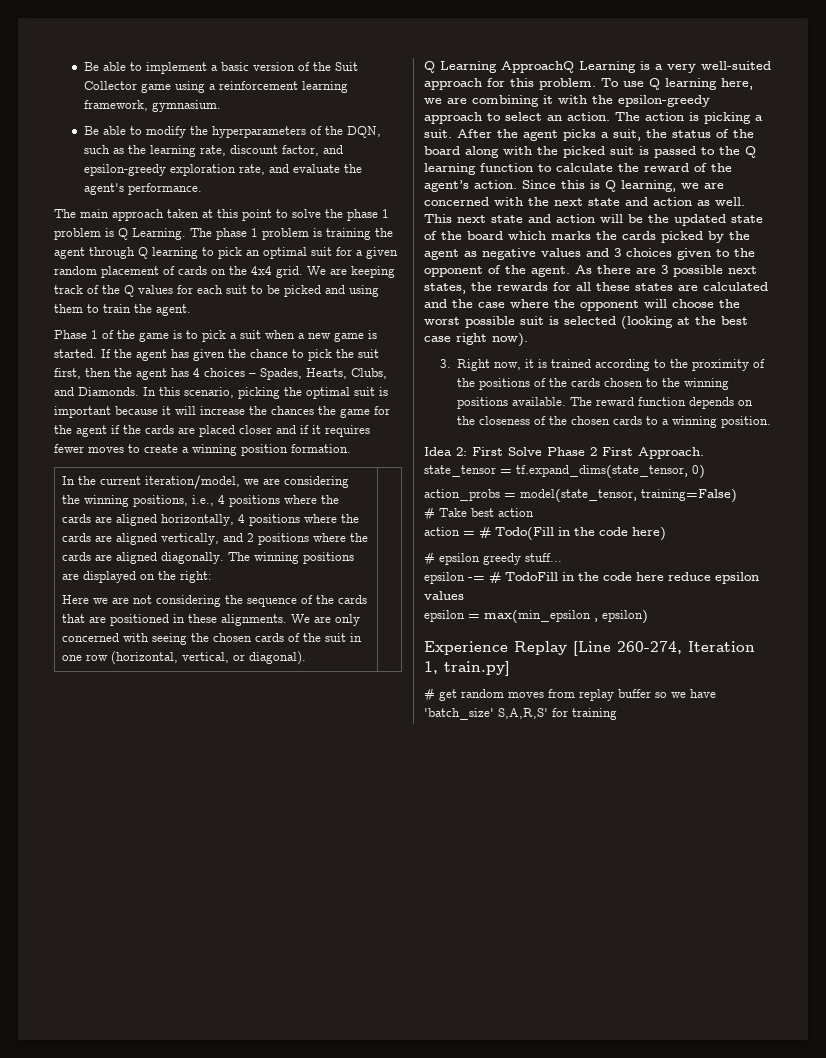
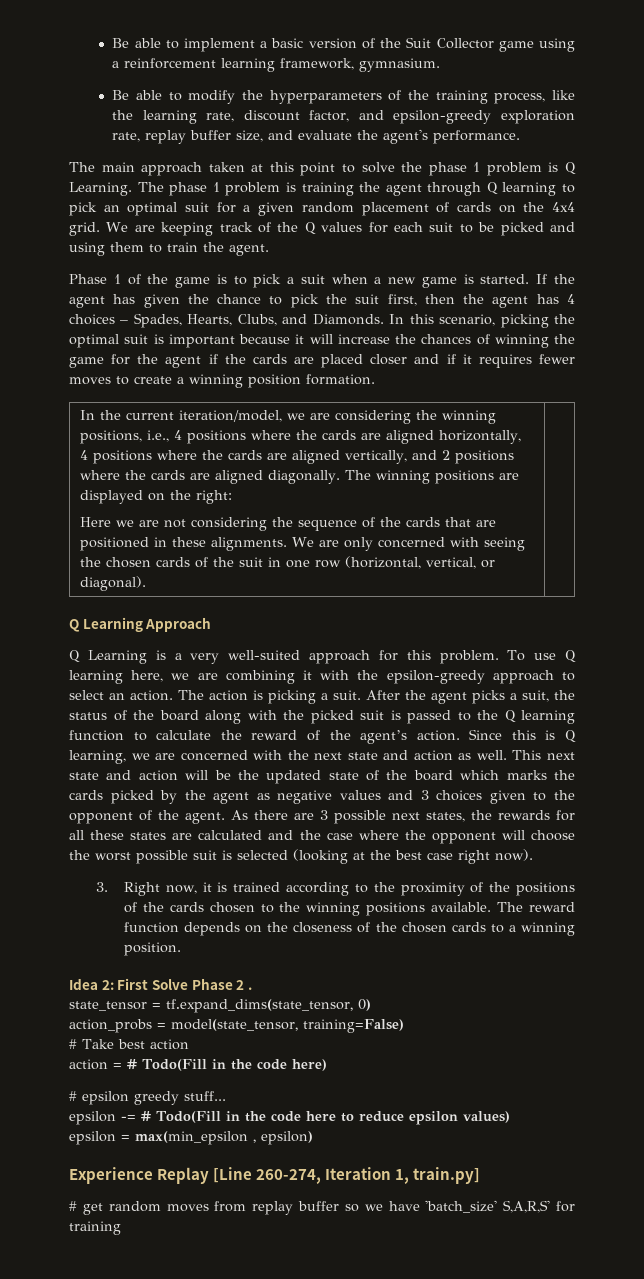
[347,126,382,138] [84,145,125,154] DQN, such as -> [435,90,575,104] training process, like
(266, 169) none -> [145,130,264,144] replay buffer size,
(314, 410) none -> [476,334,549,348] of winning
[501,61,574,73] ApproachQ -> [145,617,212,632] [69,650,80,663] Approach // Q
[602,447,704,459] First Approach. -> [247,987,252,990] .
[505,572,558,581] TodoFill -> [156,1111,221,1123] Todo(Fill
(664, 576) none -> [340,1113,354,1122] to
[424,591,464,600] values -> [462,1111,510,1123] values)

